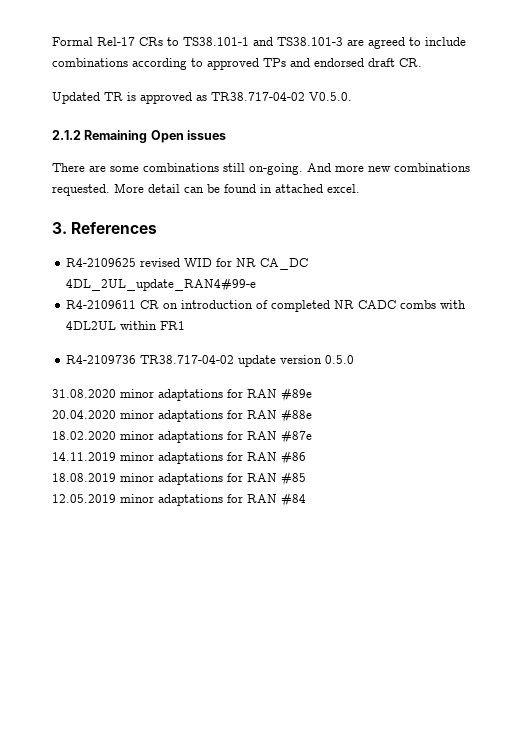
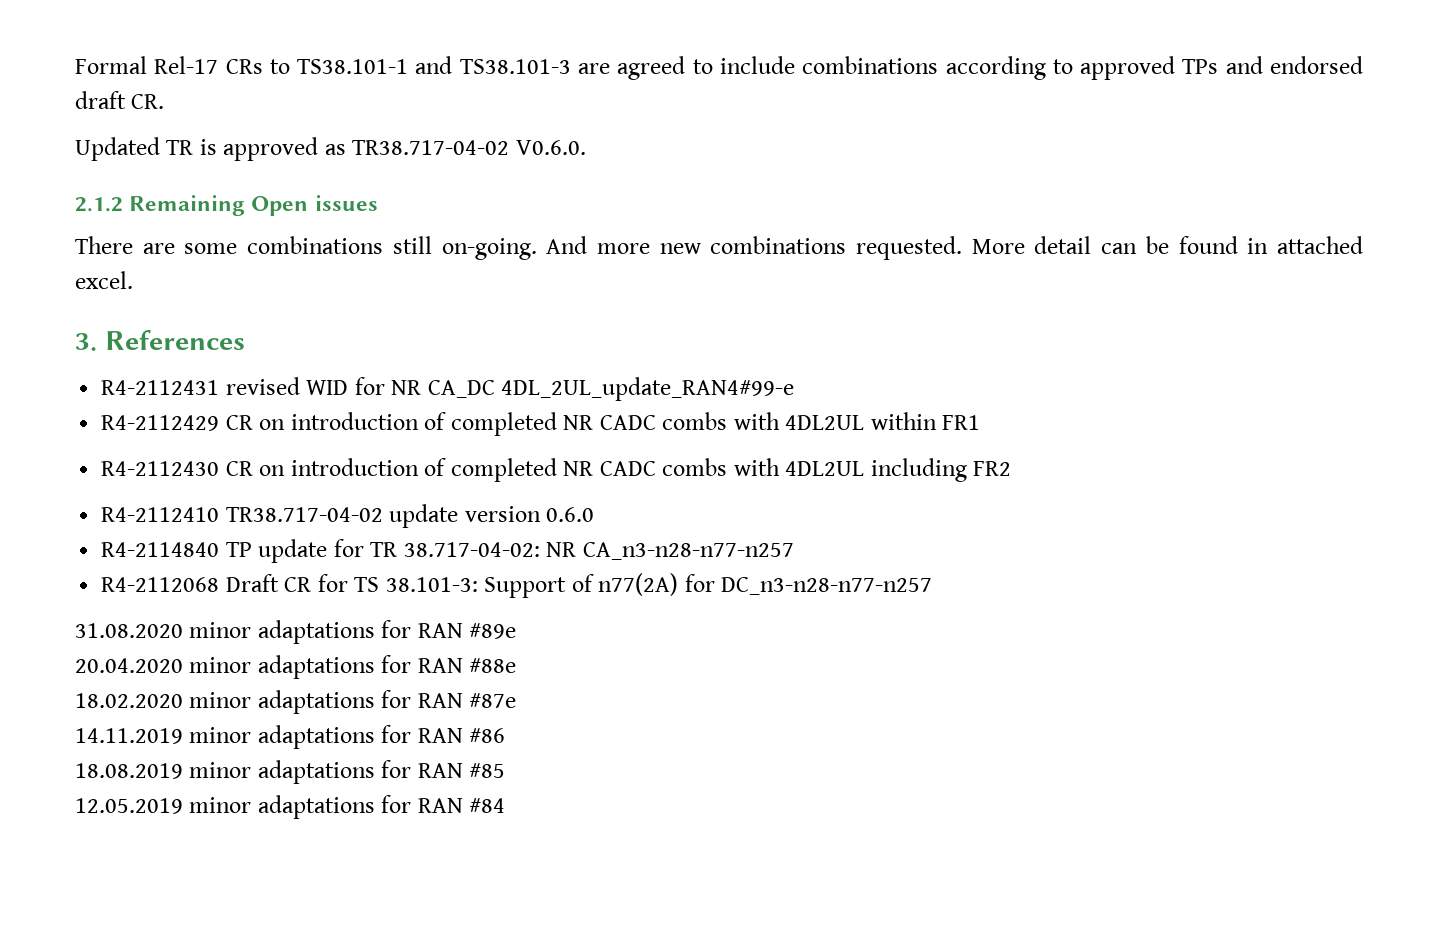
[309,92,352,101] V0.5.0. -> [515,140,586,155] V0.6.0.
[66,258,137,267] R4-2109625 -> [101,380,220,395] R4-2112431
[66,300,137,309] R4-2109611 -> [101,415,220,431] R4-2112429
[66,355,355,367] R4-2109736 TR38.717-04-02 update version 0.5.0 -> [101,458,1012,482] [101,504,595,528] [101,539,794,563] [101,573,933,598] R4-2112430 CR on introduction of completed NR CADC combs with 4DL2UL including FR2 // R4-2112410 TR38.717-04-02 update version 0.6.0 // R4-2114840 TP update for TR 38.717-04-02: NR CA_n3-n28-n77-n257 // R4-2112068 Draft CR for TS 38.101-3: Support of n77(2A) for DC_n3-n28-n77-n257

